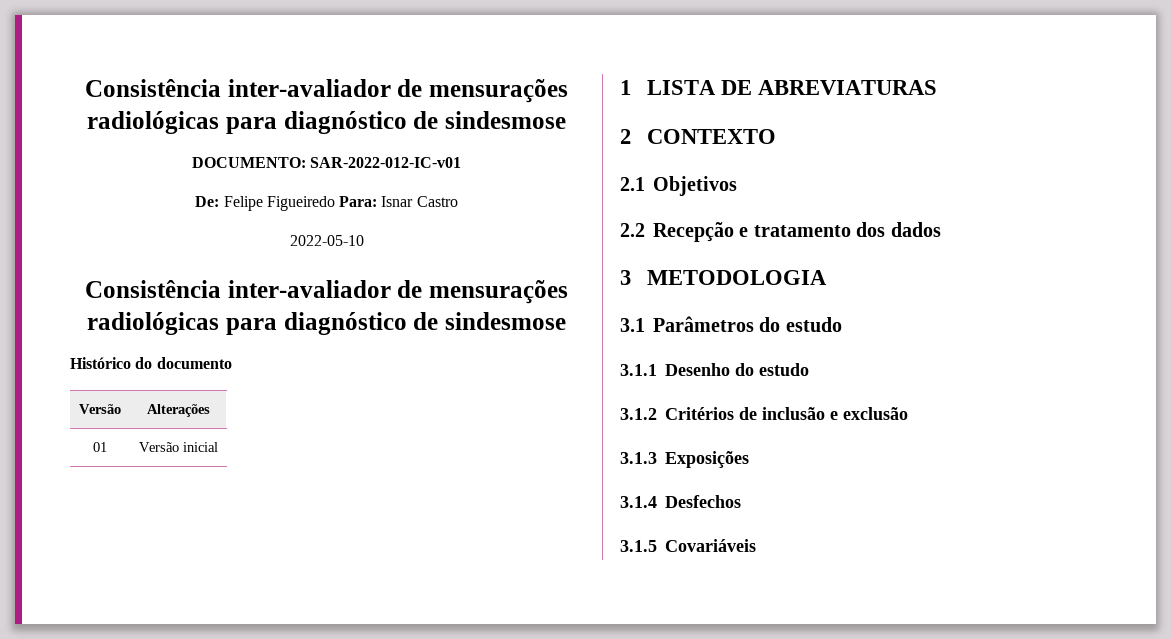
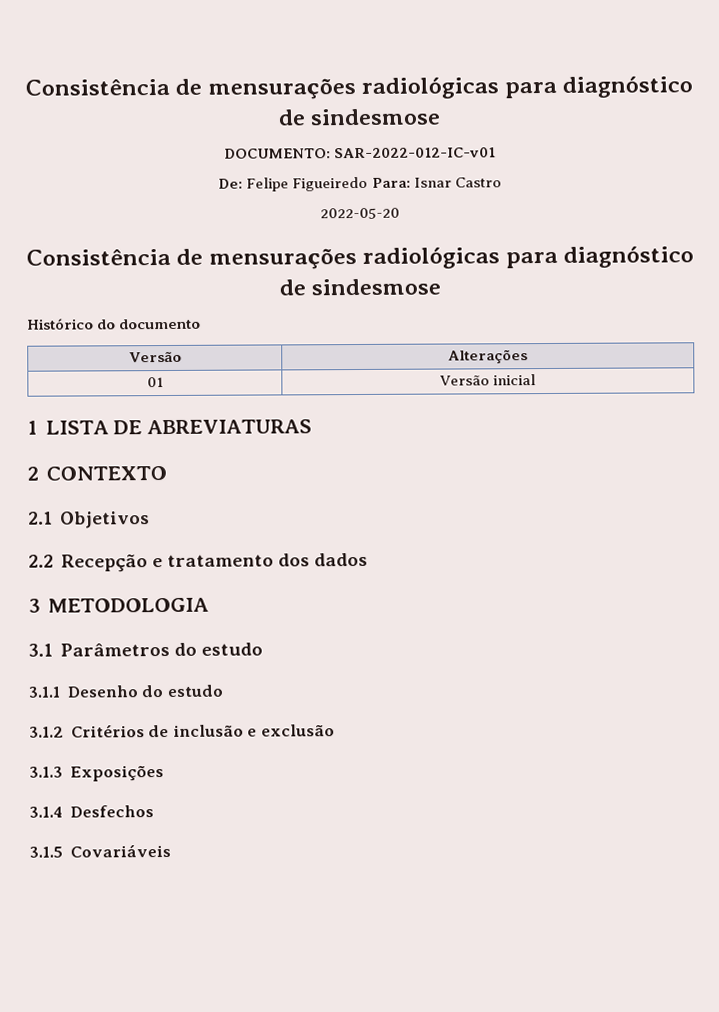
[84,79,391,97] Consistência inter-avaliador -> [25,78,171,96] Consistência
[289,235,364,246] [84,280,391,298] 2022-05-10 // Consistência inter-avaliador -> [320,207,400,220] [26,248,172,266] 2022-05-20 // Consistência

